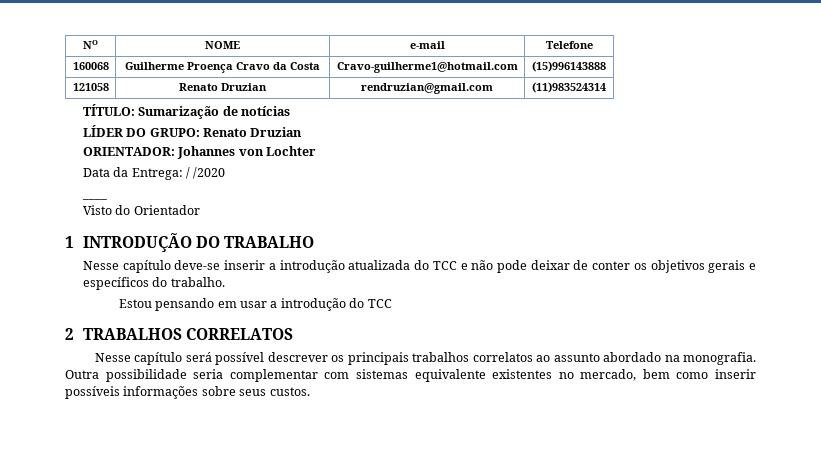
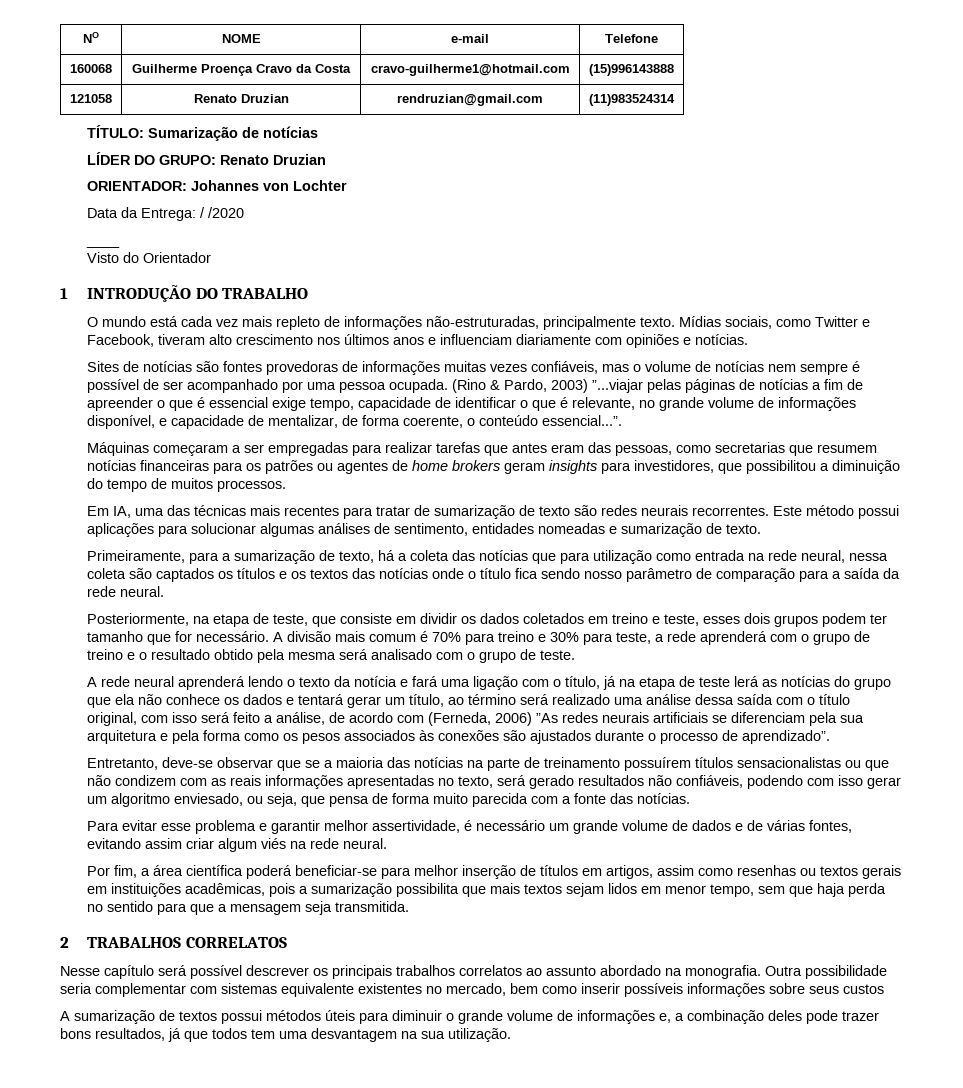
[336,62,518,73] Cravo-guilherme1@hotmail.com -> [370,64,570,76] cravo-guilherme1@hotmail.com
[82,260,757,273] [82,277,225,290] [118,298,392,311] Nesse capítulo deve-se inserir a introdução atualizada do TCC e não pode deixar de conter os objetivos gerais e específicos do trabalho. // Estou pensando em usar a introdução do TCC -> [87,316,871,330] [87,334,749,348] [87,361,861,375] [87,379,864,393] [87,397,857,411] [87,415,623,429] [87,442,878,456] [87,460,901,474] [87,478,287,492] [87,505,900,519] [87,523,762,537] [87,550,889,564] [87,568,901,582] [87,586,165,597] [87,613,888,627] [87,631,871,645] [87,649,576,663] [87,676,892,690] [87,694,851,708] [87,712,865,726] [87,730,831,744] [87,757,890,771] [87,775,902,789] [87,793,691,807] [87,820,853,834] [87,838,388,852] [87,865,902,879] [87,883,887,897] [87,901,410,915] O mundo está cada vez mais repleto de informações não-estruturadas, principalmente texto. Mídias sociais, como Twitter e Facebook, tiveram alto crescimento nos últimos anos e influenciam diariamente com opiniões e notícias. // Sites de notícias são fontes provedoras de informações muitas vezes confiáveis, mas o volume de notícias nem sempre é possível de ser acompanhado por uma pessoa ocupada. (Rino & Pardo, 2003) ”...viajar pelas páginas de notícias a fim de apreender o que é essencial exige tempo, capacidade de identificar o que é relevante, no grande volume de informações disponível, e capacidade de mentalizar, de forma coerente, o conteúdo essencial...”. // Máquinas começaram a ser empregadas para realizar tarefas que antes eram das pessoas, como secretarias que resumem notícias financeiras para os patrões ou agentes de home brokers geram insights para investidores, que possibilitou a diminuição do tempo de muitos processos. // Em IA, uma das técnicas mais recentes para tratar de sumarização de texto são redes neurais recorrentes. Este método possui aplicações para solucionar algumas análises de sentimento, entidades nomeadas e sumarização de texto. // Primeiramente, para a sumarização de texto, há a coleta das notícias que para utilização como entrada na rede neural, nessa coleta são captados os títulos e os textos das notícias onde o título fica sendo nosso parâmetro de comparação para a saída da rede neural. // Posteriormente, na etapa de teste, que consiste em dividir os dados coletados em treino e teste, esses dois grupos podem ter tamanho que for necessário. A divisão mais comum é 70% para treino e 30% para teste, a rede aprenderá com o grupo de treino e o resultado obtido pela mesma será analisado com o grupo de teste. // A rede neural aprenderá lendo o texto da notícia e fará uma ligação com o título, já na etapa de teste lerá as notícias do grupo que ela não conhece os dados e tentará gerar um título, ao término será realizado uma análise dessa saída com o título original, com isso será feito a análise, de acordo com (Ferneda, 2006) ”As redes neurais artificiais se diferenciam pela sua arquitetura e pela forma como os pesos associados às conexões são ajustados durante o processo de aprendizado”. // Entretanto, deve-se observar que se a maioria das notícias na parte de treinamento possuírem títulos sensacionalistas ou que não condizem com as reais informações apresentadas no texto, será gerado resultados não confiáveis, podendo com isso gerar um algoritmo enviesado, ou seja, que pensa de forma muito parecida com a fonte das notícias. // Para evitar esse problema e garantir melhor assertividade, é necessário um grande volume de dados e de várias fontes, evitando assim criar algum viés na rede neural. // Por fim, a área científica poderá beneficiar-se para melhor inserção de títulos em artigos, assim como resenhas ou textos gerais em instituições acadêmicas, pois a sumarização possibilita que mais textos sejam lidos em menor tempo, sem que haja perda no sentido para que a mensagem seja transmitida.
[269,387,310,396] custos. -> [843,984,884,994] [60,1010,879,1024] [60,1028,511,1042] custos // A sumarização de textos possui métodos úteis para diminuir o grande volume de informações e, a combinação deles pode trazer bons resultados, já que todos tem uma desvantagem na sua utilização.

